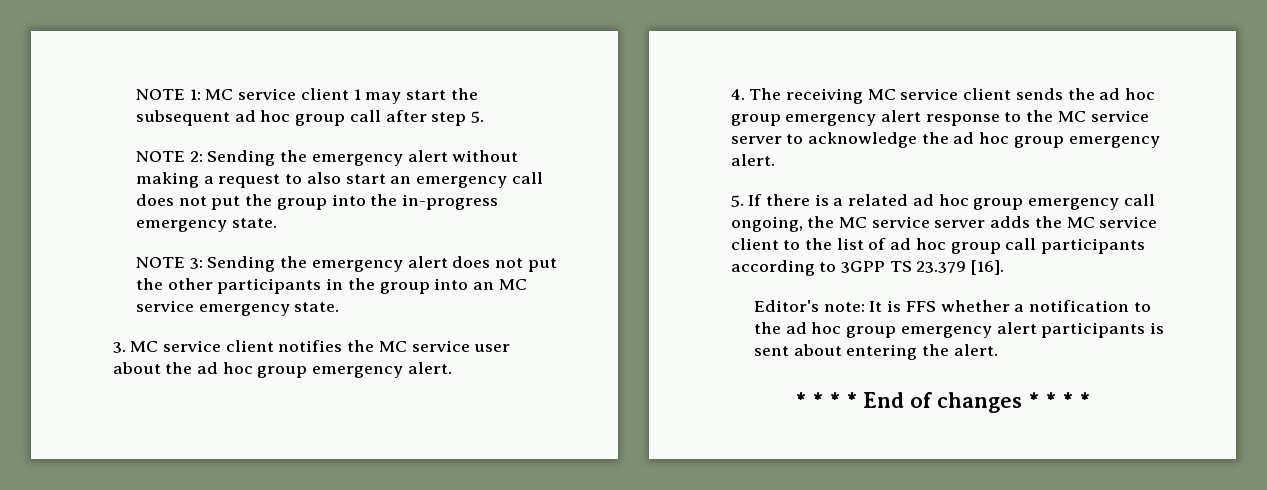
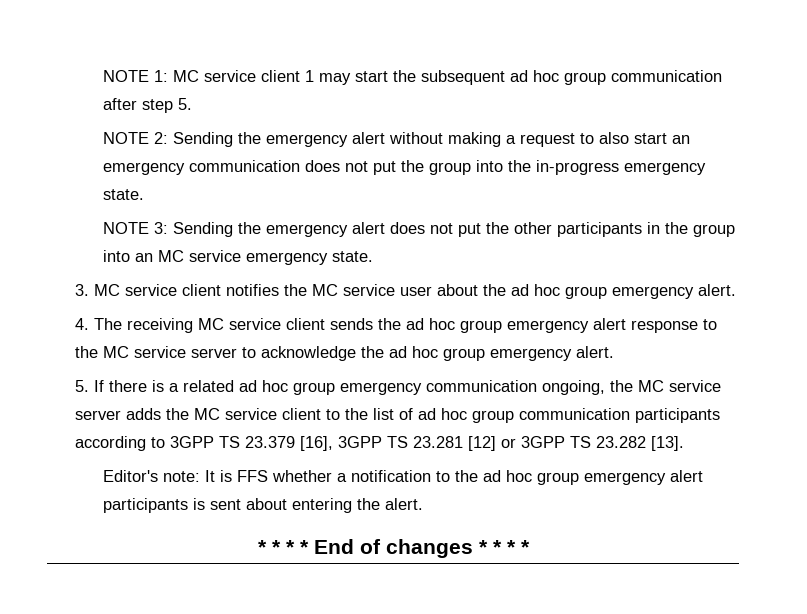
[349,110,381,122] call -> [610,70,722,82] communication
[511,172,543,184] call -> [188,160,300,172] communication
[1123,194,1155,206] call -> [425,380,537,392] communication
[1005,238,1037,250] call -> [518,408,630,420] communication
[971,260,1005,275] [16]. -> [299,436,684,451] [16], 3GPP TS 23.281 [12] or 3GPP TS 23.282 [13].

